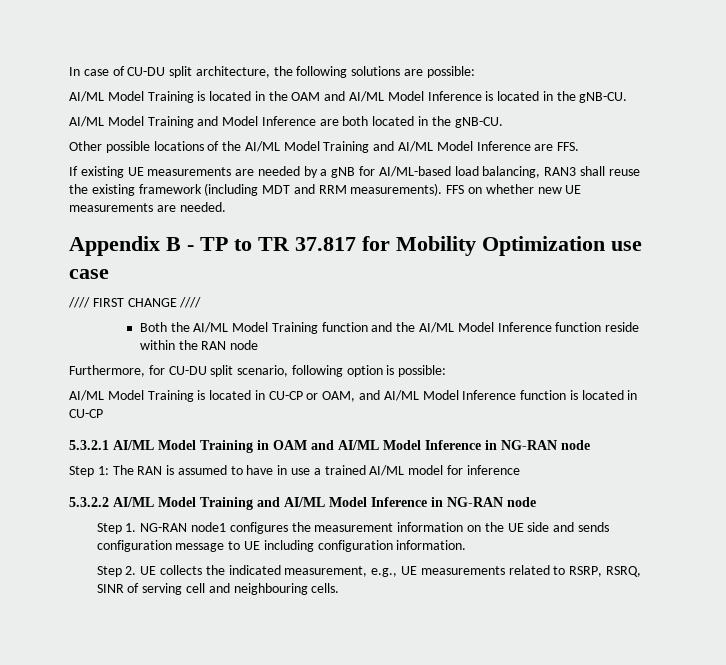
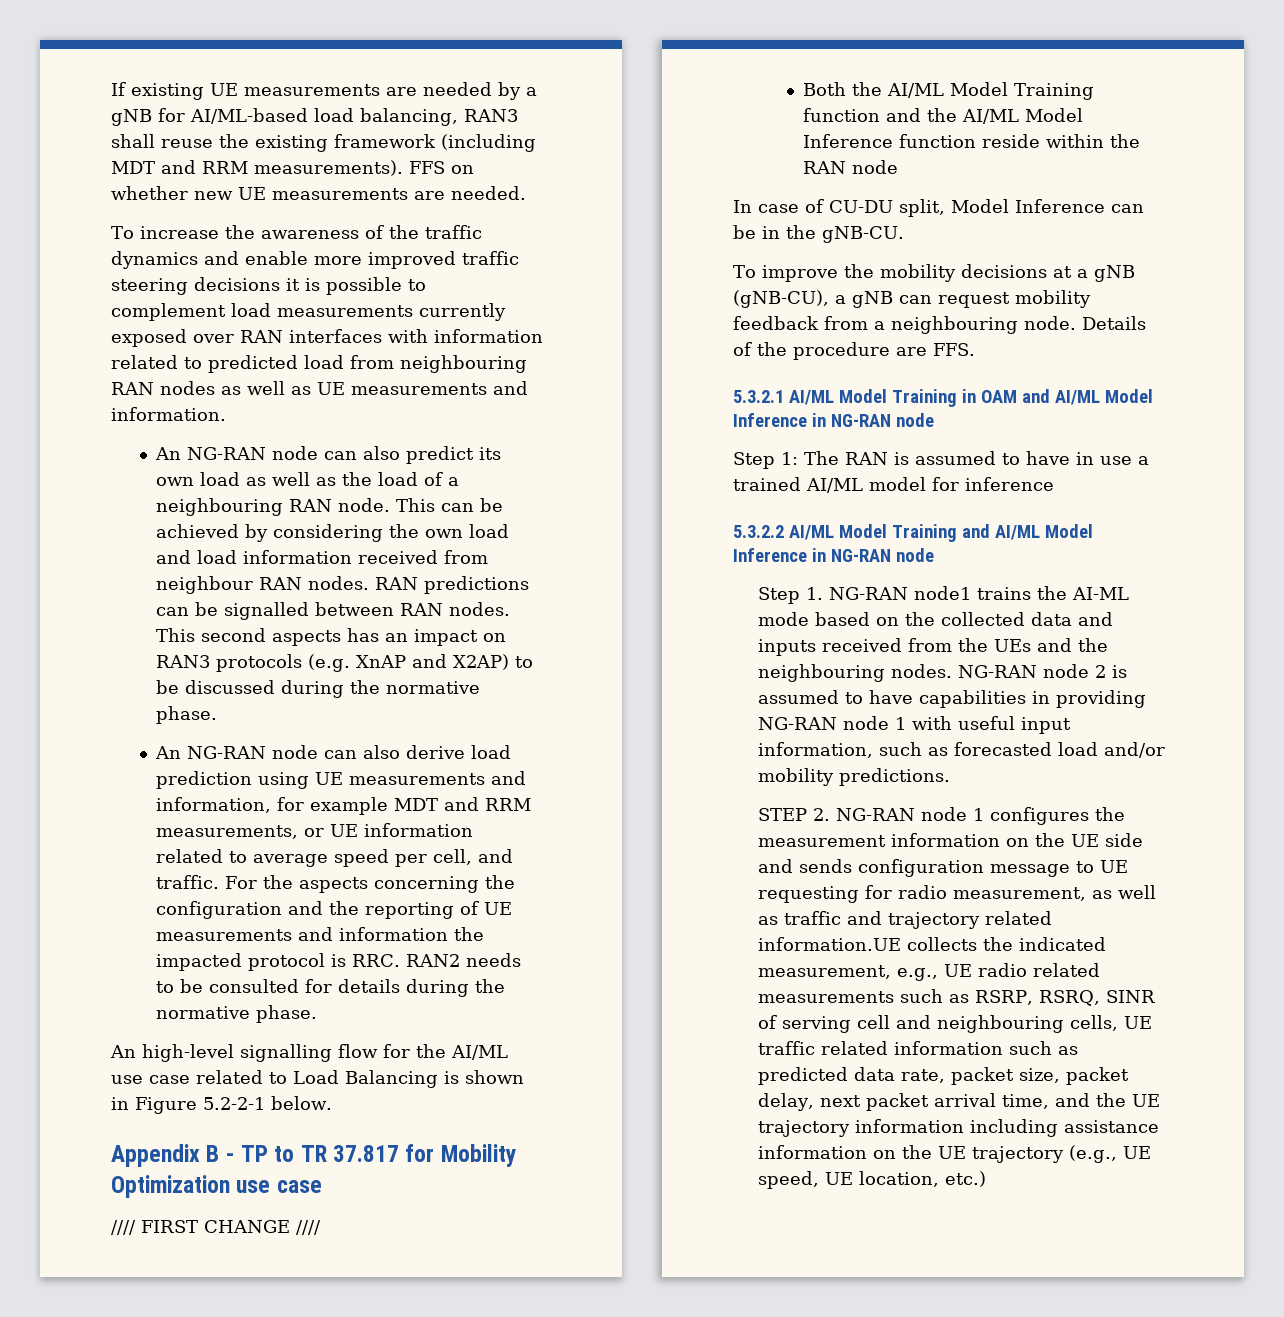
[69,66,475,78] [69,91,628,103] [69,116,503,128] [69,141,580,153] In case of CU-DU split architecture, the following solutions are possible: // AI/ML Model Training is located in the OAM and AI/ML Model Inference is located in the gNB-CU. // AI/ML Model Training and Model Inference are both located in the gNB-CU. // Other possible locations of the AI/ML Model Training and AI/ML Model Inference are FFS. // -> (111, 89) none
(226, 207) none -> [111,225,482,239] [111,251,519,269] [111,277,426,295] [111,303,506,321] [111,329,543,347] [111,355,527,373] [111,381,528,395] [111,407,226,421] [154,446,501,464] [155,472,459,486] [155,498,503,516] [155,524,509,542] [155,550,488,564] [155,576,529,594] [155,602,510,620] [155,628,506,646] [155,654,533,672] [155,680,480,698] [155,706,217,724] [154,745,511,759] [155,771,526,789] [155,797,531,815] [155,823,473,839] [155,849,513,867] [155,875,515,893] [155,901,512,919] [155,927,484,941] [155,953,521,971] [155,979,505,997] [155,1005,317,1023] [110,1044,508,1062] [111,1070,524,1088] [111,1096,332,1114] // To increase the awareness of the traffic dynamics and enable more improved traffic steering decisions it is possible to complement load measurements currently exposed over RAN interfaces with information related to predicted load from neighbouring RAN nodes as well as UE measurements and information. // An NG-RAN node can also predict its own load as well as the load of a neighbouring RAN node. This can be achieved by considering the own load and load information received from neighbour RAN nodes. RAN predictions can be signalled between RAN nodes. This second aspects has an impact on RAN3 protocols (e.g. XnAP and X2AP) to be discussed during the normative phase. // An NG-RAN node can also derive load prediction using UE measurements and information, for example MDT and RRM measurements, or UE information related to average speed per cell, and traffic. For the aspects concerning the configuration and the reporting of UE measurements and information the impacted protocol is RRC. RAN2 needs to be consulted for details during the normative phase. // An high-level signalling flow for the AI/ML use case related to Load Balancing is shown in Figure 5.2-2-1 below.
[69,365,447,377] [69,390,638,402] [69,409,103,418] Furthermore, for CU-DU split scenario, following option is possible: // AI/ML Model Training is located in CU-CP or OAM, and AI/ML Model Inference function is located in CU-CP -> [733,199,1144,217] [733,225,904,243] [733,264,1135,282] [733,290,1091,308] [733,316,1146,334] [733,342,975,360] In case of CU-DU split, Model Inference can be in the gNB-CU. // To improve the mobility decisions at a gNB (gNB-CU), a gNB can request mobility feedback from a neighbouring node. Details of the procedure are FFS.
(227, 527) none -> [977,586,1130,600] [758,612,1114,626] [758,638,1109,656] [758,664,1128,682] [758,690,1147,708] [758,716,1072,734] [758,742,1166,758] [758,768,951,786] [758,807,985,821] trains the AI-ML mode based on the collected data and inputs received from the UEs and the neighbouring nodes. NG-RAN node 2 is assumed to have capabilities in providing NG-RAN node 1 with useful input information, such as forecasted load and/or mobility predictions. // STEP 2. NG-RAN node 1
[263,540,467,552] [96,566,157,577] including configuration information. // Step 2. UE -> [758,885,1157,903] [758,911,1053,929] [758,937,902,951] requesting for radio measurement, as well as traffic and trajectory related information.UE
[420,565,566,575] measurements related to -> [978,963,1101,977] [758,989,970,1003] radio related measurements such as
[311,583,340,593] cells. -> [1070,1015,1153,1031] [758,1041,1079,1055] [758,1067,1130,1085] [758,1093,1161,1111] [758,1119,1160,1137] [758,1145,1152,1163] [758,1171,987,1189] cells, UE traffic related information such as predicted data rate, packet size, packet delay, next packet arrival time, and the UE trajectory information including assistance information on the UE trajectory (e.g., UE speed, UE location, etc.)

